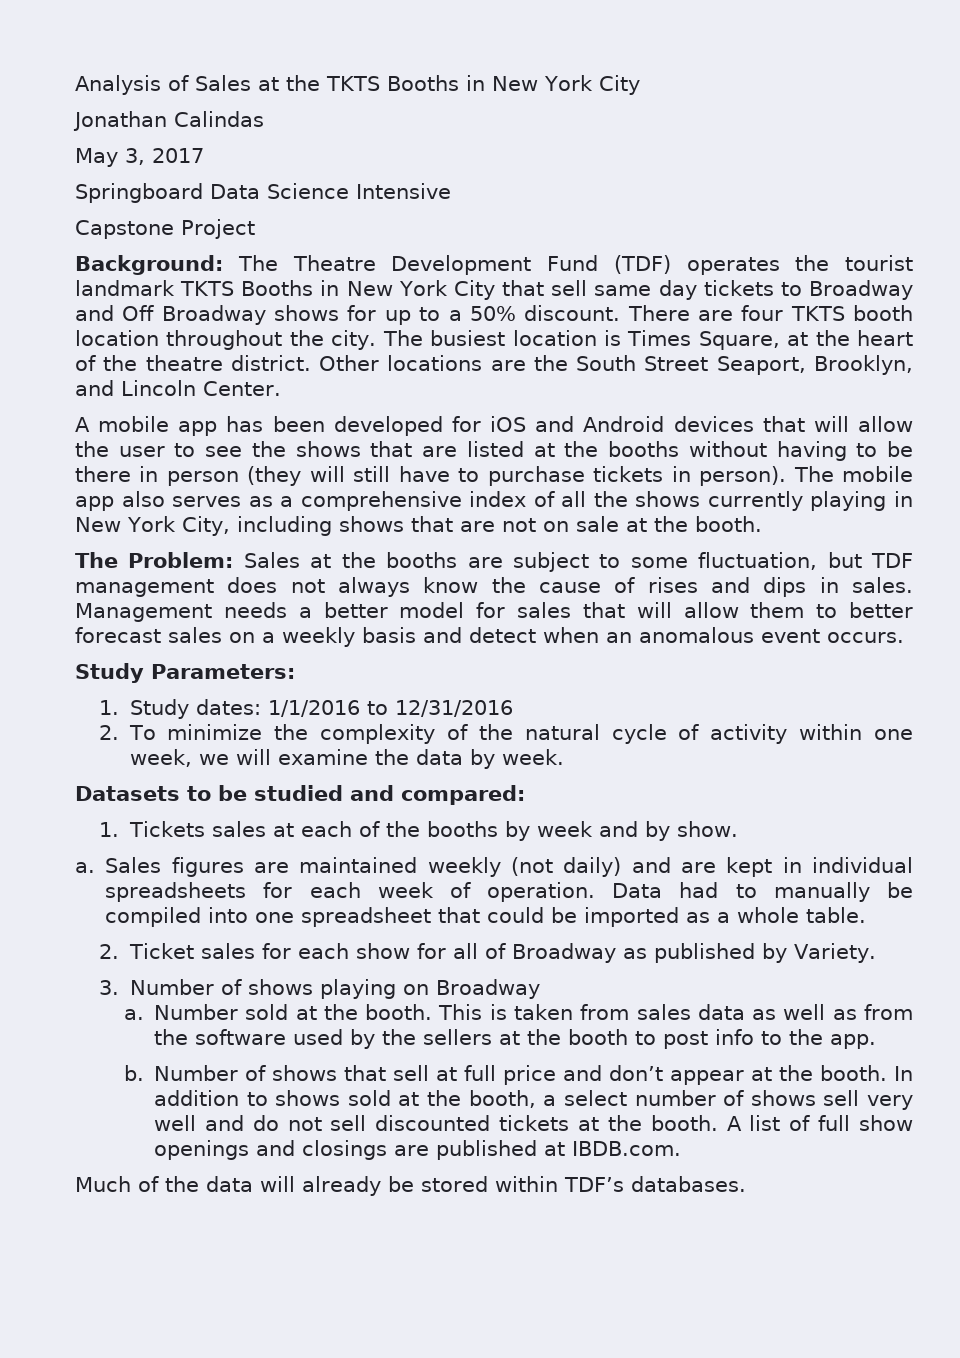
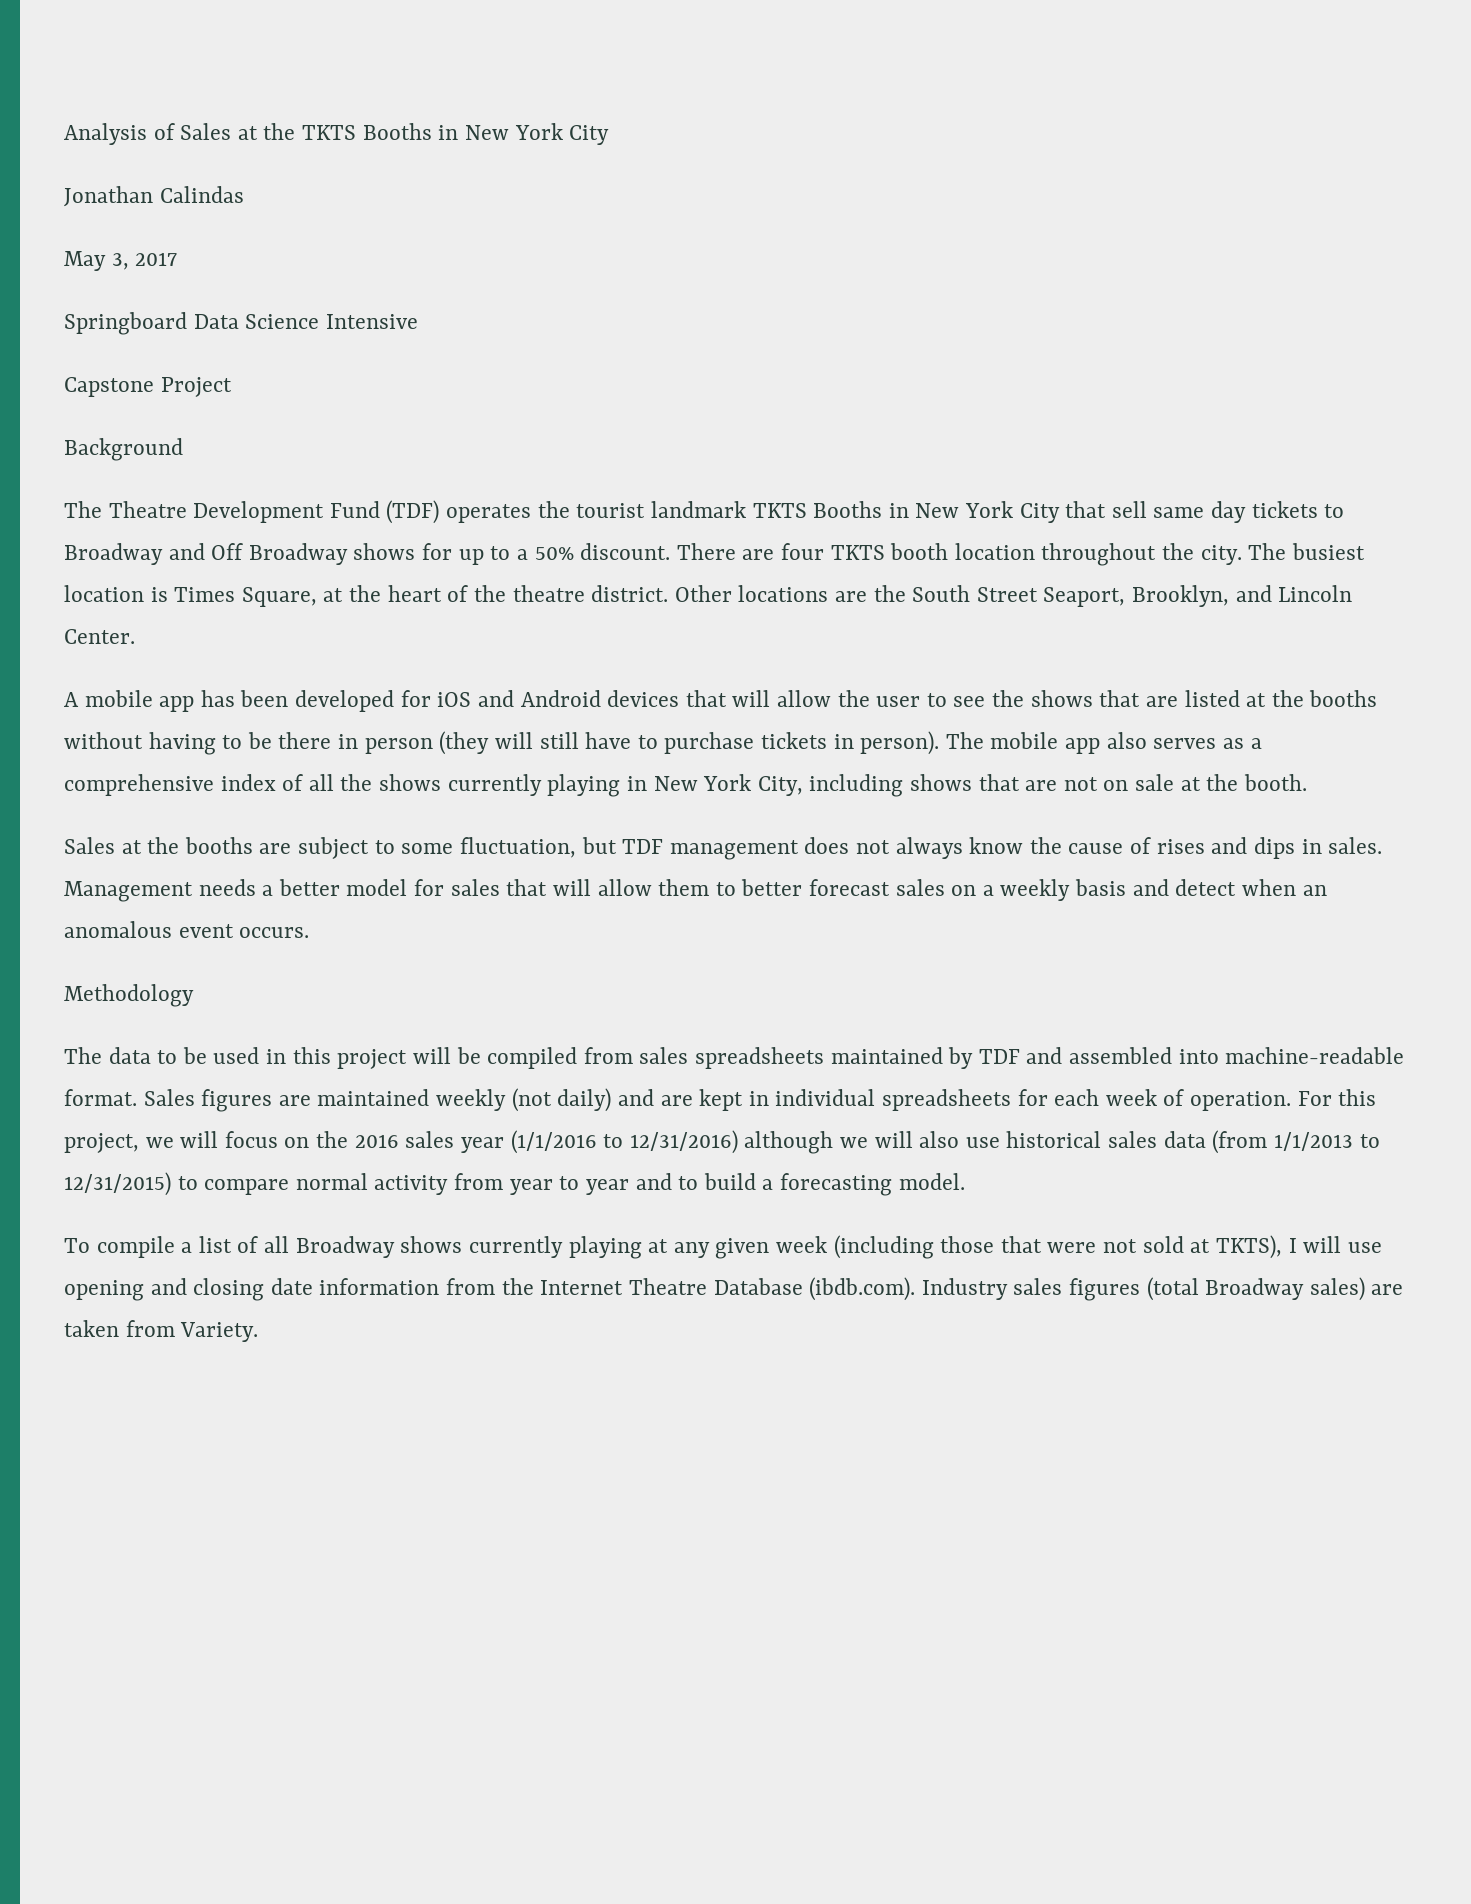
[75,255,223,275] Background: -> [64,438,183,461] Background //
[75,552,234,568] The Problem: -> (1307, 782) none
[75,663,295,683] [99,699,513,719] [99,724,913,744] [129,749,564,769] [75,785,525,805] [99,821,738,841] [75,862,95,873] Study Parameters: // 1. Study dates: 1/1/2016 to 12/31/2016 // 2. To minimize the complexity of the natural cycle of activity within one week, we will examine the data by week. // Datasets to be studied and compared: // 1. Tickets sales at each of the booths by week and by show. // a. -> [64,984,194,1007] [64,1047,1405,1069] [64,1089,137,1106] Methodology // The data to be used in this project will be compiled from sales spreadsheets maintained by TDF and assembled into machine-readable format.
[612,882,913,902] [105,907,867,927] [99,943,876,963] [99,979,540,999] [123,1004,913,1020] [153,1029,876,1049] [123,1065,913,1085] [153,1090,914,1110] [153,1115,913,1131] [153,1140,681,1160] [75,1176,746,1196] Data had to manually be compiled into one spreadsheet that could be imported as a whole table. // 2. Ticket sales for each show for all of Broadway as published by Variety. // 3. Number of shows playing on Broadway // a. Number sold at the booth. This is taken from sales data as well as from the software used by the sellers at the booth to post info to the app. // b. Number of shows that sell at full price and don’t appear at the booth. In addition to shows sold at the booth, a select number of shows sell very well and do not sell discounted tickets at the booth. A list of full show openings and closings are published at IBDB.com. // Much of the data will already be stored within TDF’s databases. -> [1297,1089,1377,1106] [64,1130,1380,1154] [64,1172,965,1196] [64,1235,1382,1259] [64,1277,1404,1301] [64,1320,259,1342] For this project, we will focus on the 2016 sales year (1/1/2016 to 12/31/2016) although we will also use historical sales data (from 1/1/2013 to 12/31/2015) to compare normal activity from year to year and to build a forecasting model. // To compile a list of all Broadway shows currently playing at any given week (including those that were not sold at TKTS), I will use opening and closing date information from the Internet Theatre Database (ibdb.com). Industry sales figures (total Broadway sales) are taken from Variety.

